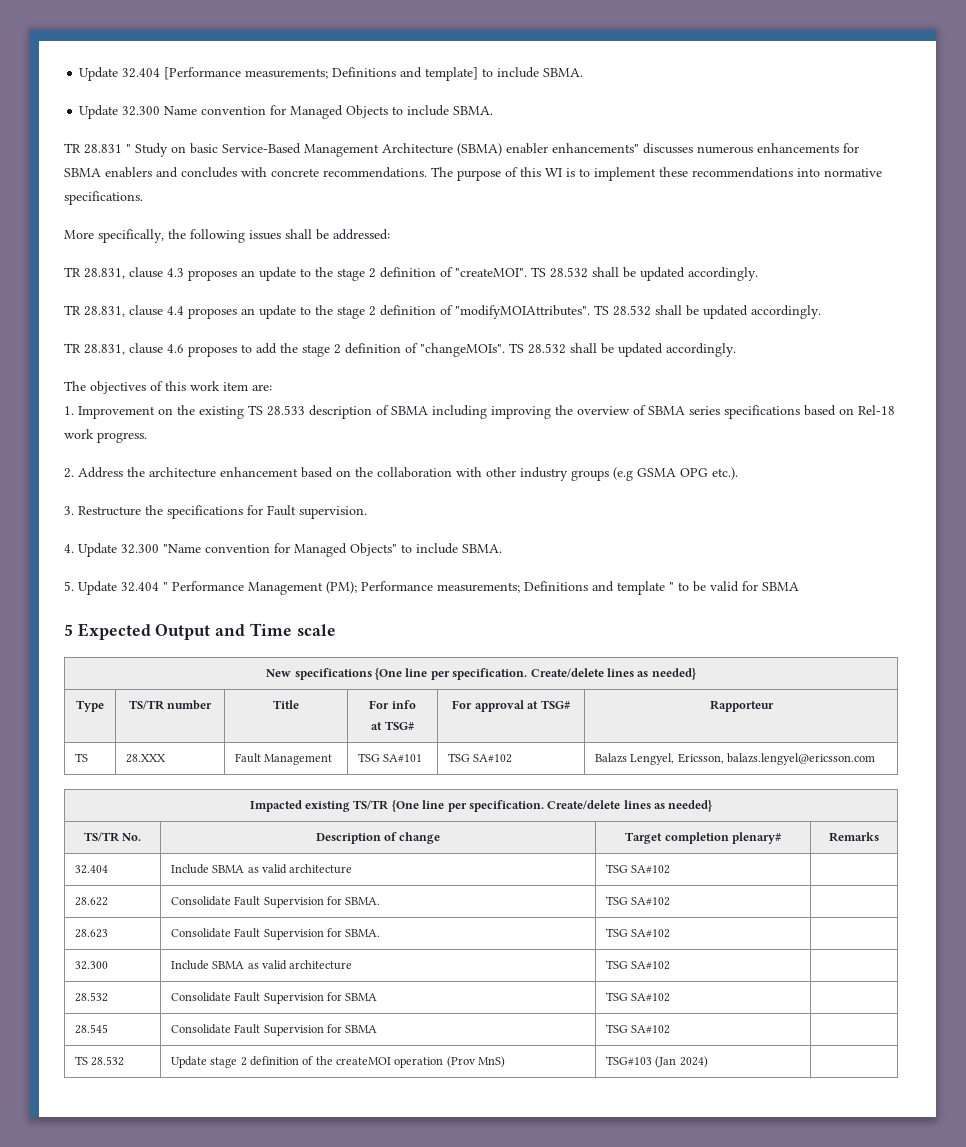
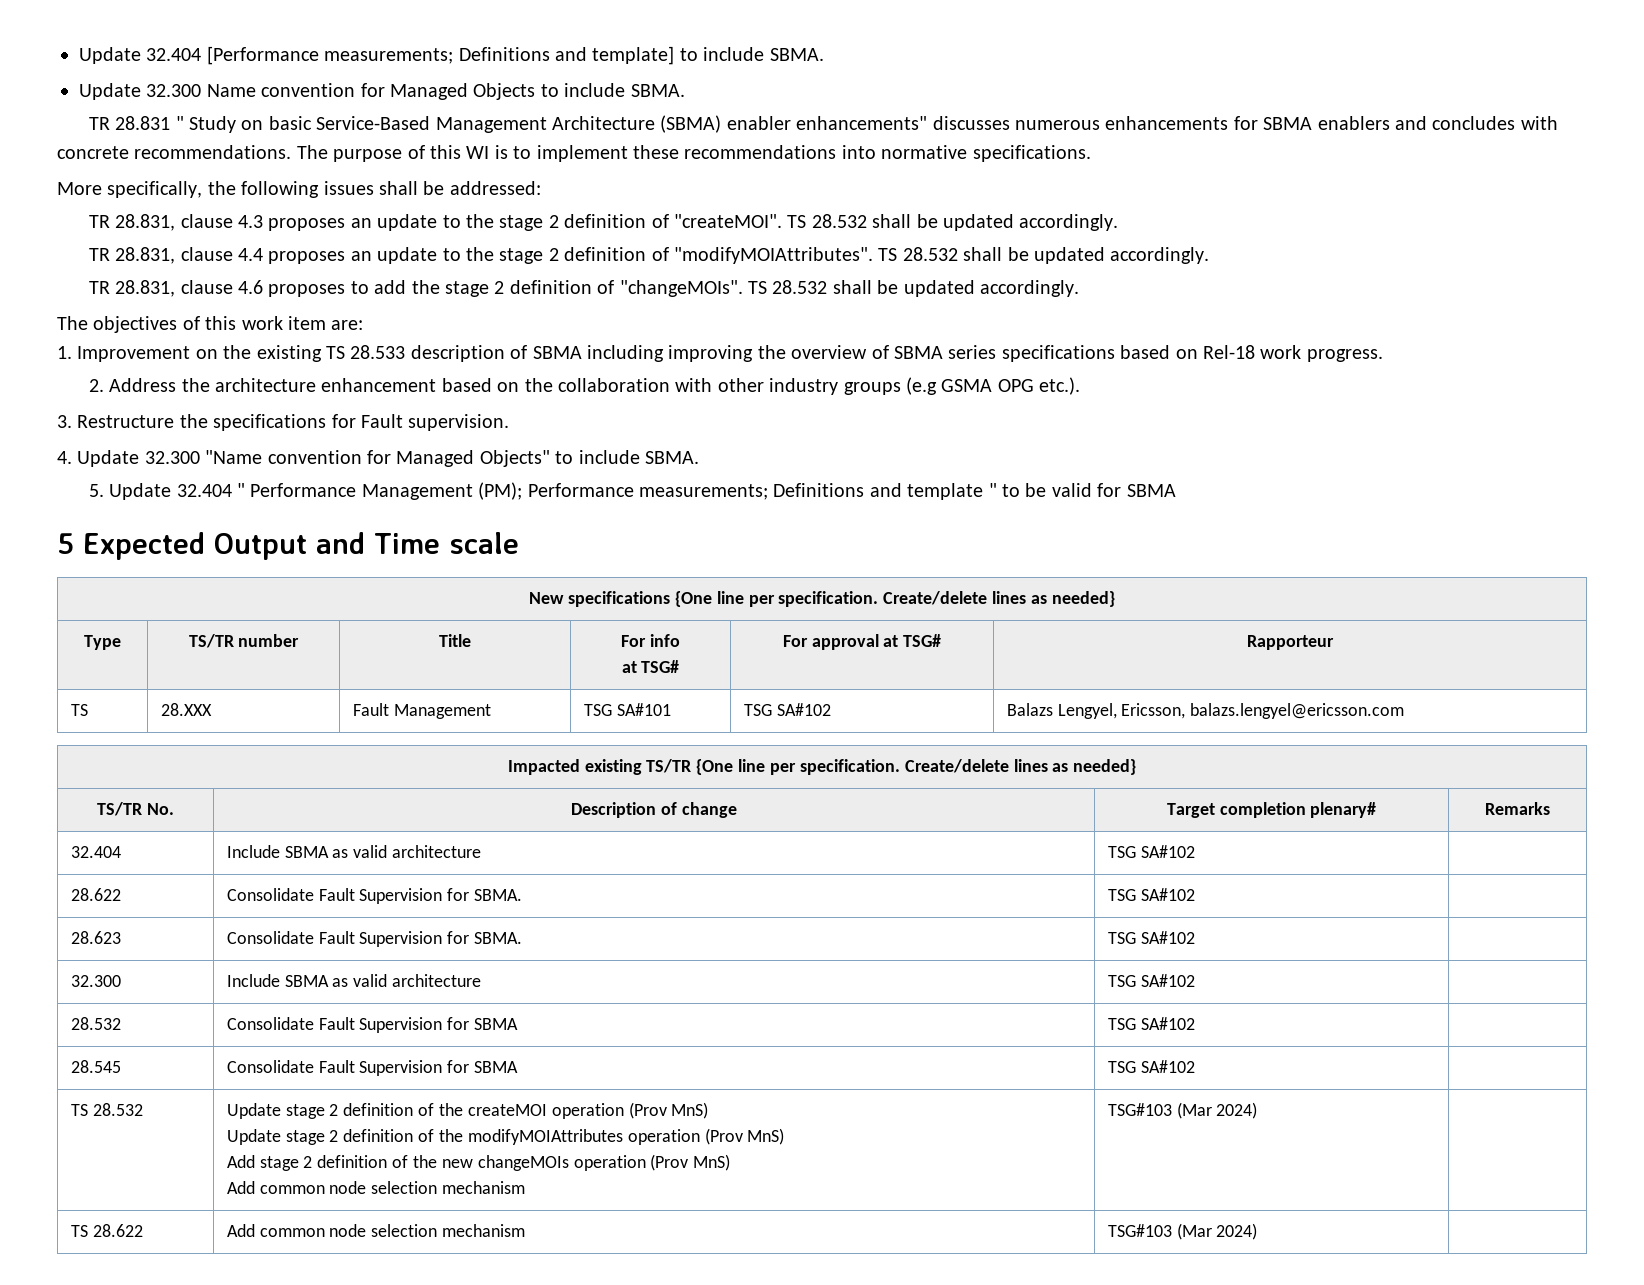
[605,1056,708,1068] | TSG#103 (Jan 2024) | -> [226,1128,785,1145] [226,1154,731,1171] [226,1181,526,1194] [1107,1102,1258,1119] [70,1224,143,1237] [226,1224,526,1237] [1107,1223,1258,1240] // Update stage 2 definition of the modifyMOIAttributes operation (Prov MnS) // Add stage 2 definition of the new changeMOIs operation (Prov MnS) // Add common node selection mechanism | TSG#103 (Mar 2024) | // TS 28.622 | Add common node selection mechanism | TSG#103 (Mar 2024) |

